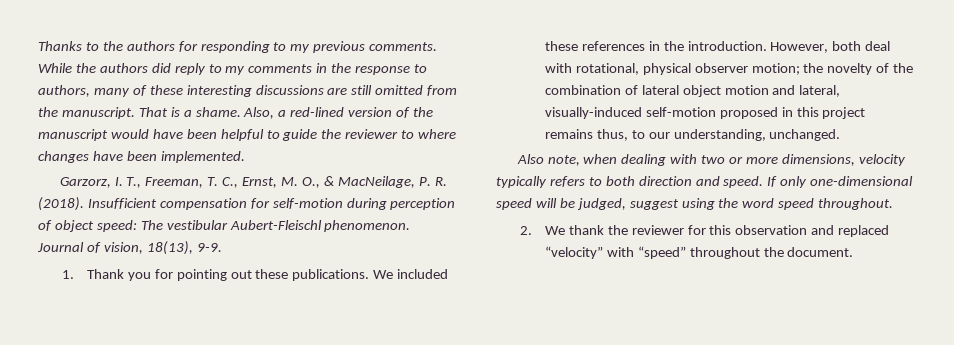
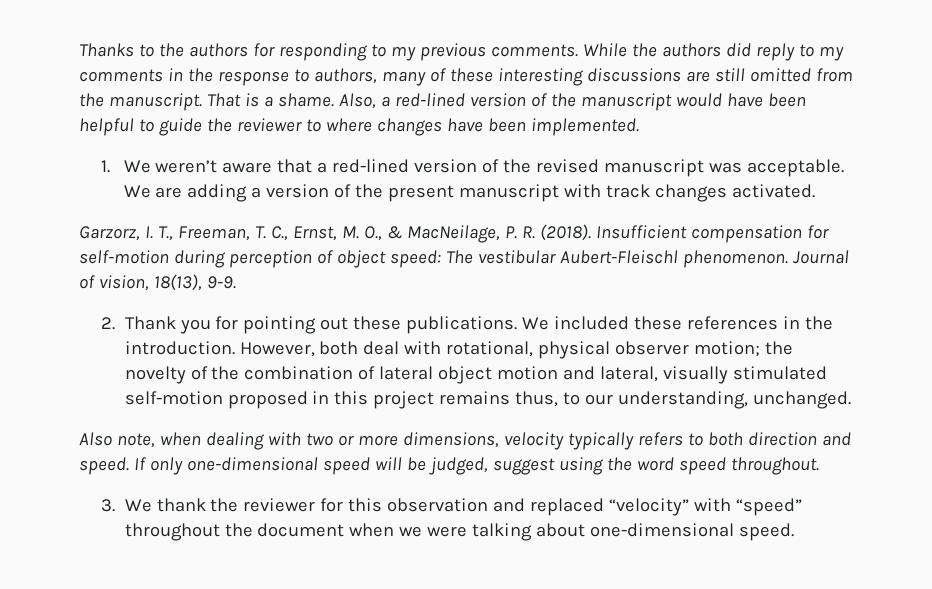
(245, 157) none -> [101,159,845,177] [123,184,816,202] // 1. We weren’t aware that a red-lined version of the revised manuscript was acceptable. We are adding a version of the present manuscript with track changes activated.
[62,270,75,279] 1. -> [101,317,116,330] 2.
[544,107,642,119] visually-induced -> [663,366,828,384] visually stimulated
[520,226,533,235] 2. -> [101,499,116,512] 3.
[787,247,854,257] document. -> [257,523,795,541] document when we were talking about one-dimensional speed.

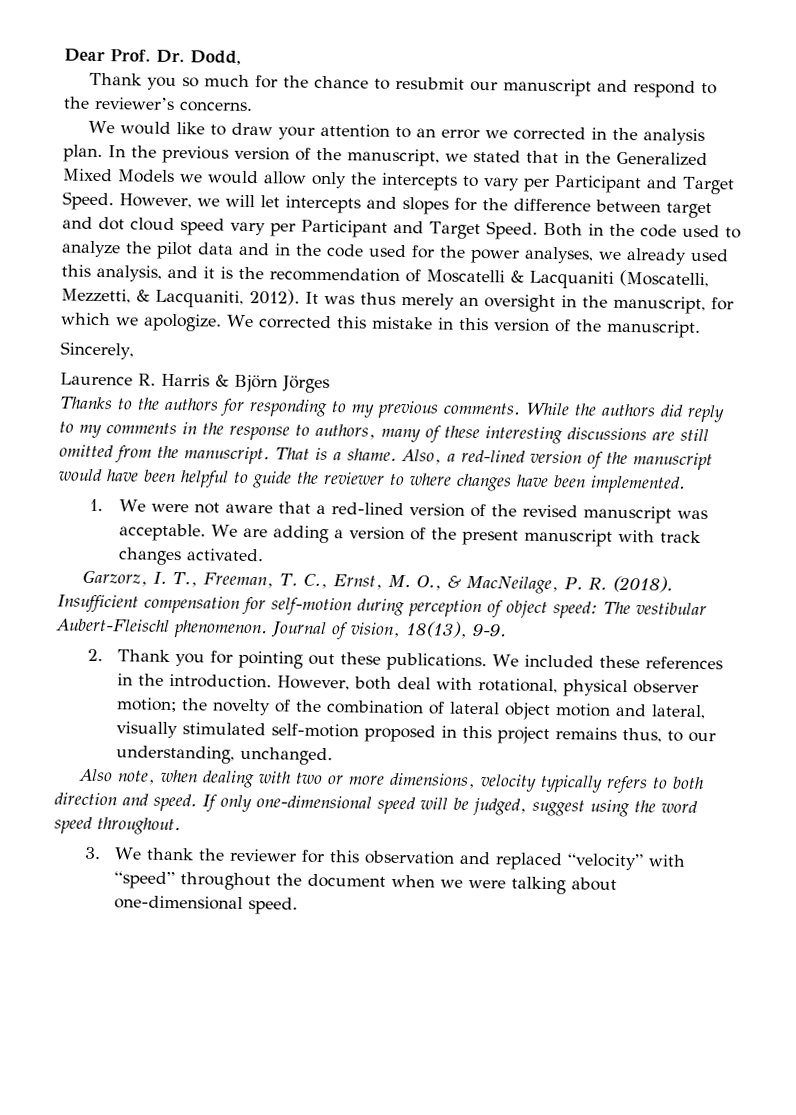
(79, 50) none -> [64,48,241,65] [89,72,718,98] [63,96,253,113] [88,120,706,146] [63,144,708,167] [62,168,735,195] [62,191,712,219] [62,216,741,240] [61,240,729,265] [61,264,709,289] [61,288,734,315] [61,312,701,338] [60,341,134,360] [60,372,330,394] Dear Prof. Dr. Dodd, // Thank you so much for the chance to resubmit our manuscript and respond to the reviewer’s concerns. // We would like to draw your attention to an error we corrected in the analysis plan. In the previous version of the manuscript, we stated that in the Generalized Mixed Models we would allow only the intercepts to vary per Participant and Target Speed. However, we will let intercepts and slopes for the difference between target and dot cloud speed vary per Participant and Target Speed. Both in the code used to analyze the pilot data and in the code used for the power analyses, we already used this analysis, and it is the recommendation of Moscatelli & Lacquaniti (Moscatelli, Mezzetti, & Lacquaniti, 2012). It was thus merely an oversight in the manuscript, for which we apologize. We corrected this mistake in this version of the manuscript. // Sincerely, // Laurence R. Harris & Björn Jörges //
[155,160,218,173] weren’t -> [151,502,221,514] were not

